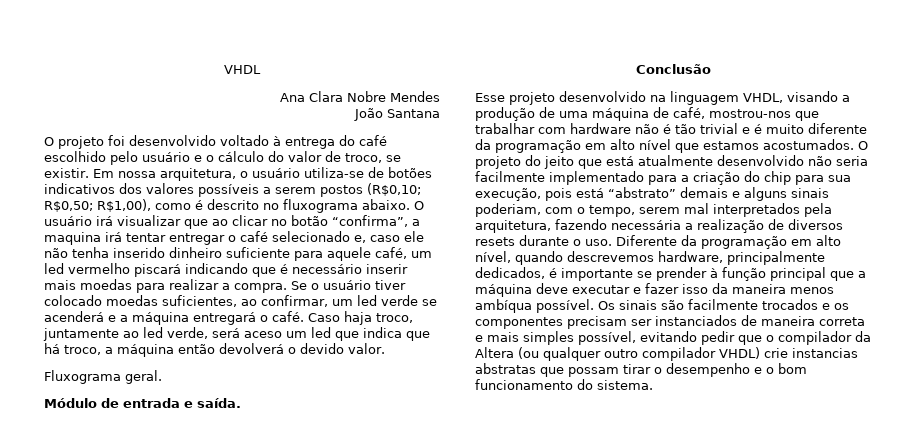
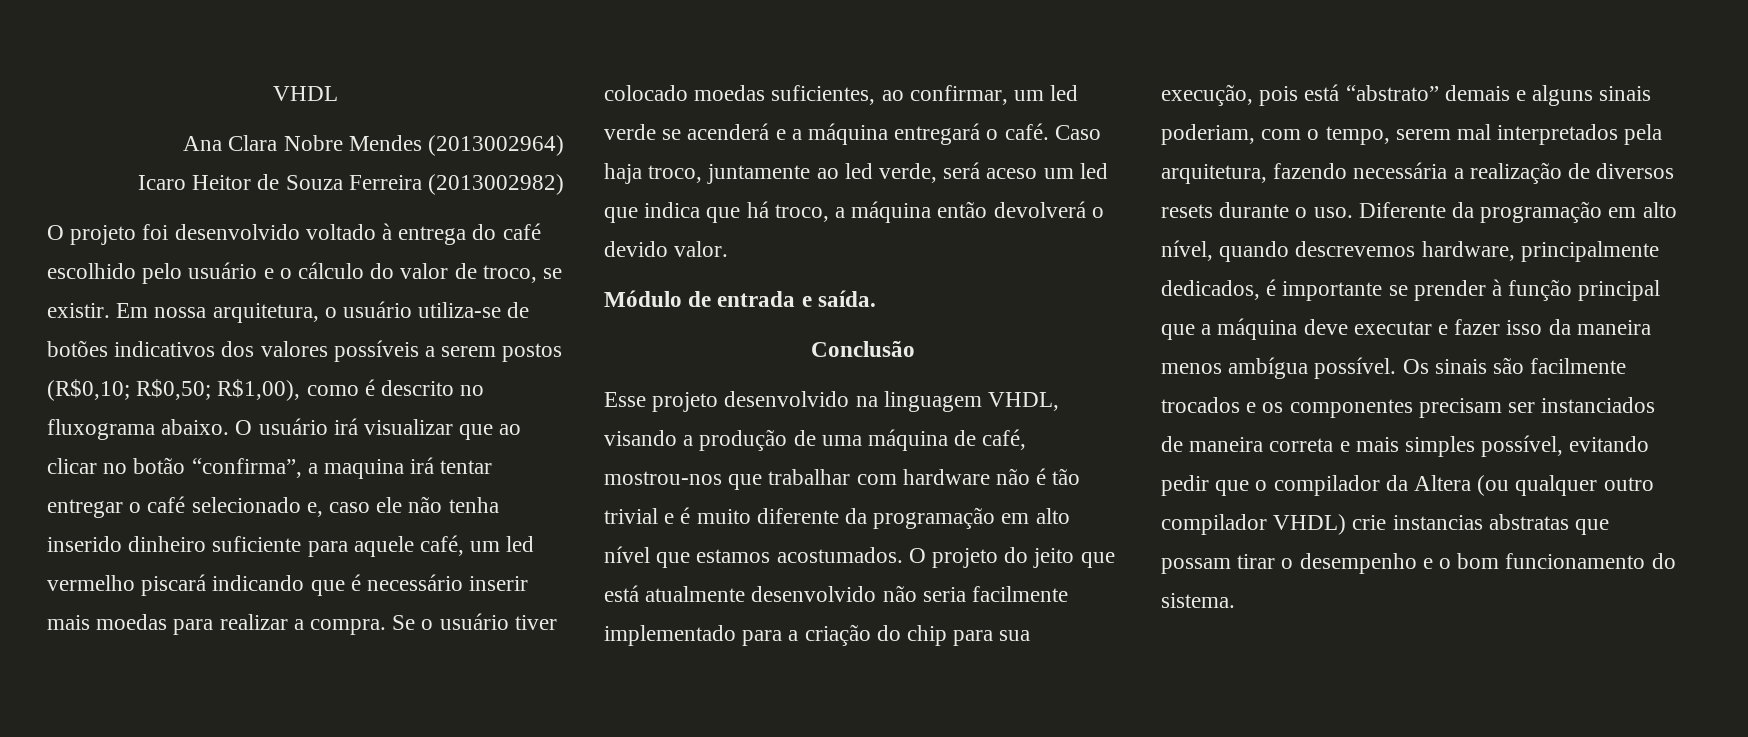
[354,108,440,121] // João Santana -> [427,135,564,156] [137,174,564,195] (2013002964) // Icaro Heitor de Souza Ferreira (2013002982)
[44,370,162,384] // Fluxograma geral. -> (729, 249) none
[475,299,532,313] ambíqua -> [1228,357,1309,379] ambígua

